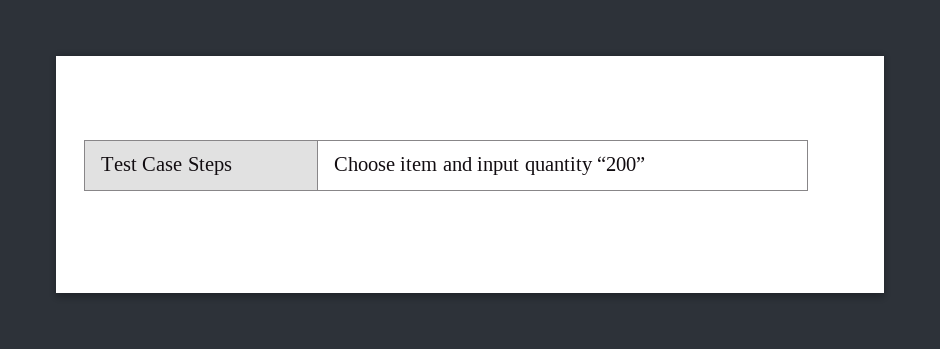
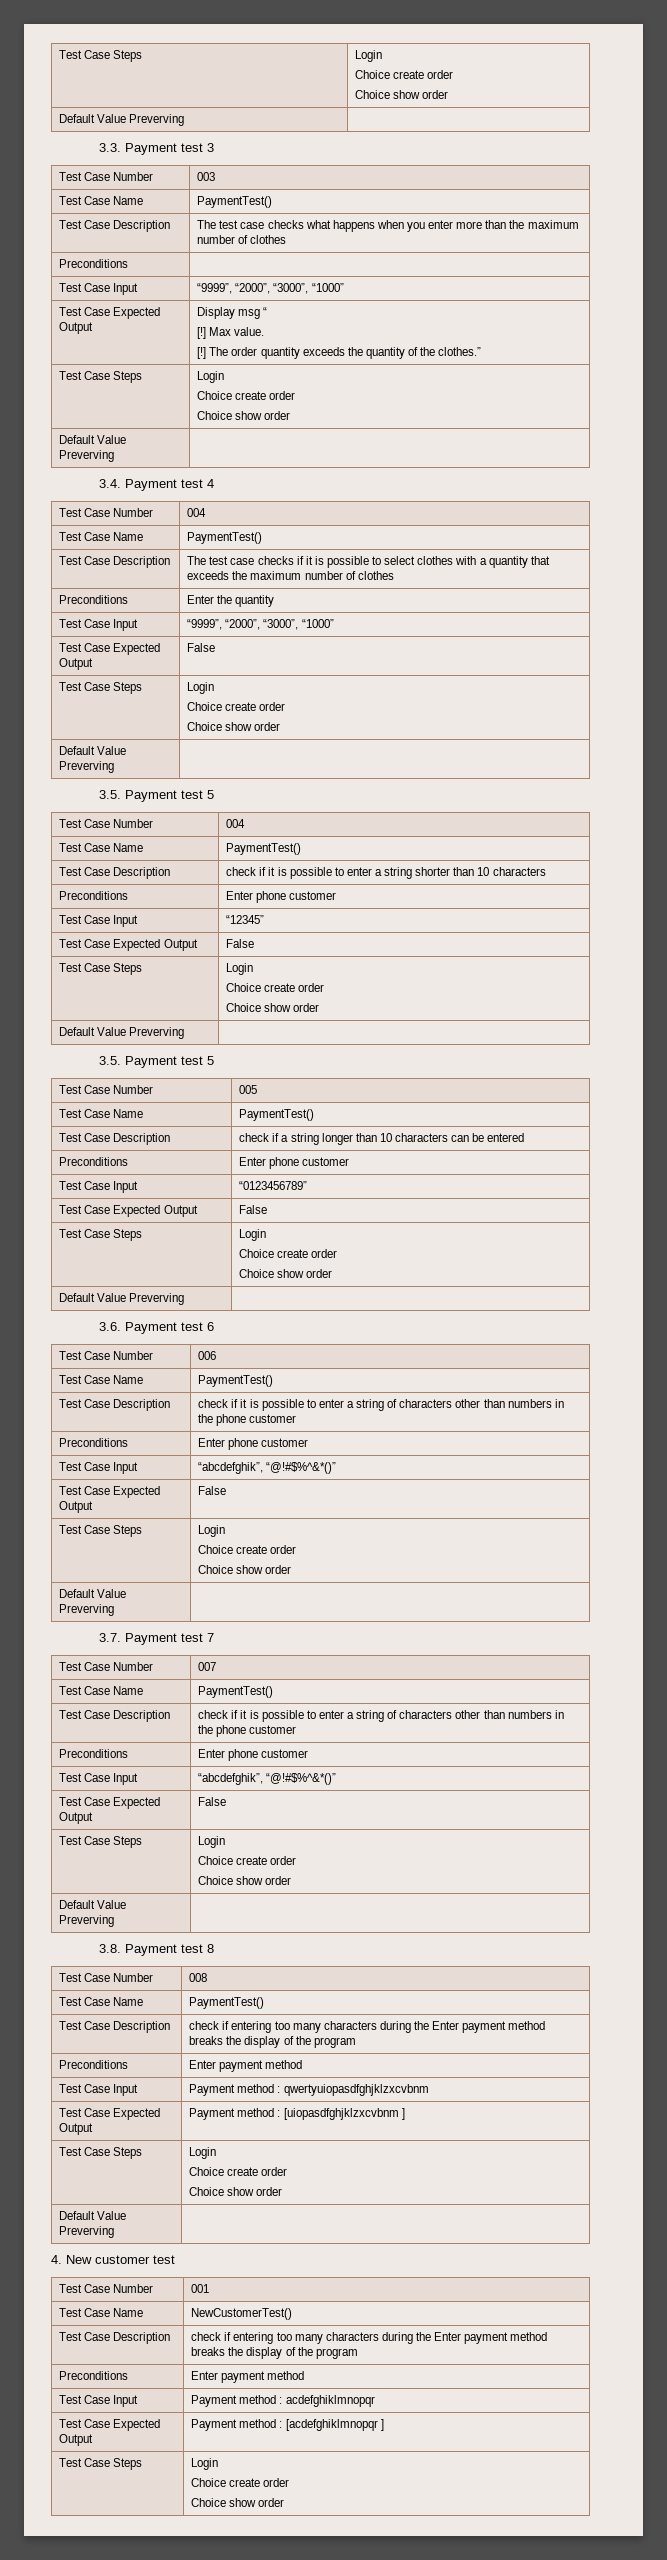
[100,157,232,175] [333,156,646,175] Test Case Steps | Choose item and input quantity “200” -> [59,50,143,62] [355,50,383,62] [355,70,454,79] [355,90,449,99] [59,114,185,126] [98,143,214,155] [59,172,154,181] [197,172,216,181] [59,196,144,205] [197,196,273,208] [59,220,171,232] [197,220,579,232] [197,235,287,244] [59,259,129,268] [59,283,139,295] [197,283,344,294] [59,307,161,319] [59,322,94,334] [197,307,268,319] [197,327,265,339] [197,347,482,359] [59,371,143,383] [197,371,225,383] [197,391,296,400] [197,411,291,420] [59,435,127,444] [59,450,115,462] [98,479,214,491] [59,508,154,517] [187,508,207,517] [59,532,144,541] [187,532,263,544] [59,556,171,568] [187,556,550,568] [187,571,394,580] [59,595,129,604] [187,595,275,607] [59,619,139,631] [187,619,334,630] [59,643,161,655] [59,658,94,670] [187,643,216,652] [59,682,143,694] [187,682,215,694] [187,702,286,711] [187,722,281,731] [59,746,127,755] [59,761,115,773] [98,790,214,802] [59,819,154,828] [226,819,246,828] [59,843,144,852] [226,843,302,855] [59,867,171,879] [226,867,546,879] [59,891,129,900] [226,891,337,903] [59,915,139,927] [226,915,265,924] [59,939,198,951] [226,939,255,948] [59,963,143,975] [226,963,254,975] [226,983,325,992] [226,1003,320,1012] [59,1027,185,1039] [98,1056,214,1068] [59,1085,154,1094] [239,1085,258,1094] [59,1109,144,1118] [239,1109,315,1121] [59,1133,171,1145] [239,1133,525,1145] [59,1157,129,1166] [239,1157,350,1169] [59,1181,139,1193] [239,1181,308,1190] [59,1205,198,1217] [239,1205,268,1214] [59,1229,143,1241] [239,1229,267,1241] [239,1249,338,1258] [239,1269,333,1278] [59,1293,185,1305] [98,1322,214,1334] [59,1351,154,1360] [198,1351,217,1360] [59,1375,144,1384] [198,1375,274,1387] [59,1399,171,1411] [198,1399,564,1411] [198,1414,297,1426] [59,1438,129,1447] [198,1438,309,1450] [59,1462,139,1474] [198,1462,337,1474] [59,1486,161,1498] [59,1501,94,1513] [198,1486,227,1495] [59,1525,143,1537] [198,1525,226,1537] [198,1545,297,1554] [198,1565,292,1574] [59,1589,127,1598] [59,1604,115,1616] [98,1633,214,1645] [59,1662,154,1671] [198,1662,217,1671] [59,1686,144,1695] [198,1686,274,1698] [59,1710,171,1722] [198,1710,564,1722] [198,1725,297,1737] [59,1749,129,1758] [198,1749,309,1761] [59,1773,139,1785] [198,1773,337,1785] [59,1797,161,1809] [59,1812,94,1824] [198,1797,227,1806] [59,1836,143,1848] [198,1836,226,1848] [198,1856,297,1865] [198,1876,292,1885] [59,1900,127,1909] [59,1915,115,1927] [98,1944,214,1956] [59,1973,154,1982] [189,1973,208,1982] [59,1997,144,2006] [189,1997,265,2009] [59,2021,171,2033] [189,2021,546,2033] [189,2036,356,2048] [59,2060,129,2069] [189,2060,303,2072] [59,2084,139,2096] [189,2084,429,2096] [59,2108,161,2120] [59,2123,94,2135] [189,2108,405,2120] [59,2147,143,2159] [189,2147,217,2159] [189,2167,288,2176] [189,2187,283,2196] [59,2211,127,2220] [59,2226,115,2238] [51,2255,175,2264] [59,2284,154,2293] [191,2284,210,2293] [59,2308,144,2317] [191,2308,293,2320] [59,2332,171,2344] [191,2332,548,2344] [191,2347,358,2359] [59,2371,129,2380] [191,2371,305,2383] [59,2395,139,2407] [191,2395,375,2407] [59,2419,161,2431] [59,2434,94,2446] [191,2419,384,2431] [59,2458,143,2470] [191,2458,219,2470] [191,2478,290,2487] [191,2498,285,2507] Test Case Steps | Login // Choice create order // Choice show order // Default Value Preverving | // 3.3. Payment test 3 // Test Case Number | 003 // Test Case Name | PaymentTest() // Test Case Description | The test case checks what happens when you enter more than the maximum number of clothes // Preconditions | // Test Case Input | “9999”, “2000”, “3000”, “1000” // Test Case Expected Output | Display msg “ // [!] Max value. // [!] The order quantity exceeds the quantity of the clothes.” // Test Case Steps | Login // Choice create order // Choice show order // Default Value Preverving | // 3.4. Payment test 4 // Test Case Number | 004 // Test Case Name | PaymentTest() // Test Case Description | The test case checks if it is possible to select clothes with a quantity that exceeds the maximum number of clothes // Preconditions | Enter the quantity // Test Case Input | “9999”, “2000”, “3000”, “1000” // Test Case Expected Output | False // Test Case Steps | Login // Choice create order // Choice show order // Default Value Preverving | // 3.5. Payment test 5 // Test Case Number | 004 // Test Case Name | PaymentTest() // Test Case Description | check if it is possible to enter a string shorter than 10 characters // Preconditions | Enter phone customer // Test Case Input | “12345” // Test Case Expected Output | False // Test Case Steps | Login // Choice create order // Choice show order // Default Value Preverving | // 3.5. Payment test 5 // Test Case Number | 005 // Test Case Name | PaymentTest() // Test Case Description | check if a string longer than 10 characters can be entered // Preconditions | Enter phone customer // Test Case Input | “0123456789” // Test Case Expected Output | False // Test Case Steps | Login // Choice create order // Choice show order // Default Value Preverving | // 3.6. Payment test 6 // Test Case Number | 006 // Test Case Name | PaymentTest() // Test Case Description | check if it is possible to enter a string of characters other than numbers in the phone customer // Preconditions | Enter phone customer // Test Case Input | “abcdefghik”, “@!#$%^&*()” // Test Case Expected Output | False // Test Case Steps | Login // Choice create order // Choice show order // Default Value Preverving | // 3.7. Payment test 7 // Test Case Number | 007 // Test Case Name | PaymentTest() // Test Case Description | check if it is possible to enter a string of characters other than numbers in the phone customer // Preconditions | Enter phone customer // Test Case Input | “abcdefghik”, “@!#$%^&*()” // Test Case Expected Output | False // Test Case Steps | Login // Choice create order // Choice show order // Default Value Preverving | // 3.8. Payment test 8 // Test Case Number | 008 // Test Case Name | PaymentTest() // Test Case Description | check if entering too many characters during the Enter payment method breaks the display of the program // Preconditions | Enter payment method // Test Case Input | Payment method : qwertyuiopasdfghjklzxcvbnm // Test Case Expected Output | Payment method : [uiopasdfghjklzxcvbnm ] // Test Case Steps | Login // Choice create order // Choice show order // Default Value Preverving | // 4. New customer test // Test Case Number | 001 // Test Case Name | NewCustomerTest() // Test Case Description | check if entering too many characters during the Enter payment method breaks the display of the program // Preconditions | Enter payment method // Test Case Input | Payment method : acdefghiklmnopqr // Test Case Expected Output | Payment method : [acdefghiklmnopqr ] // Test Case Steps | Login // Choice create order // Choice show order

